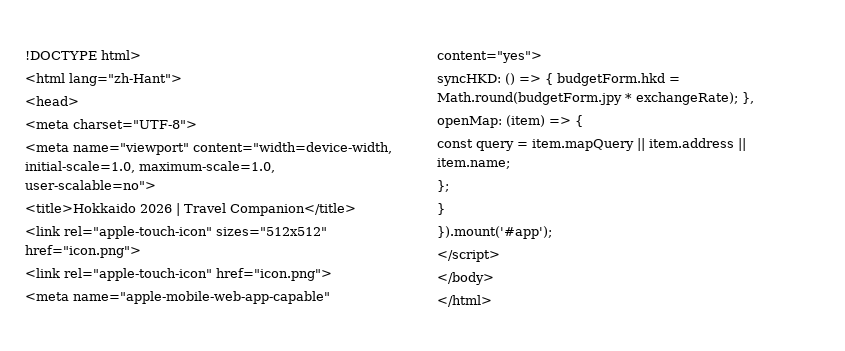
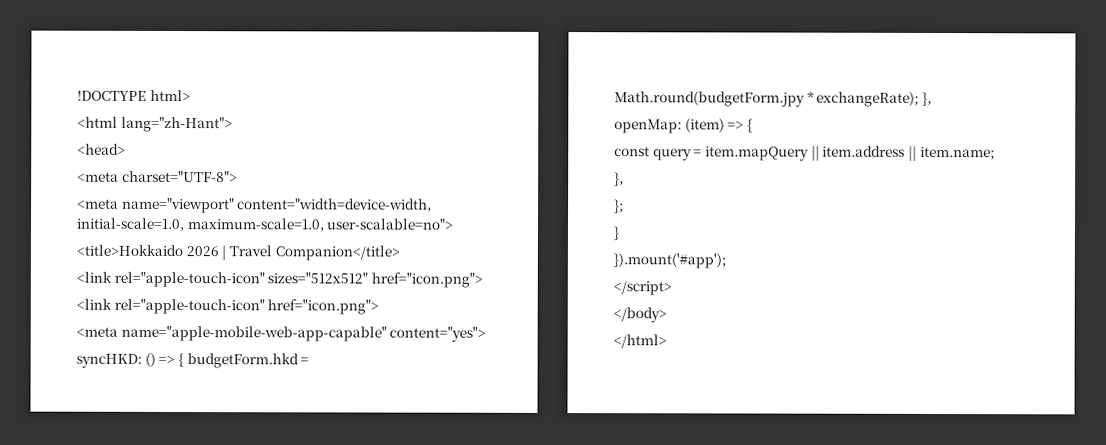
(510, 163) none -> [614,172,624,187] // },

